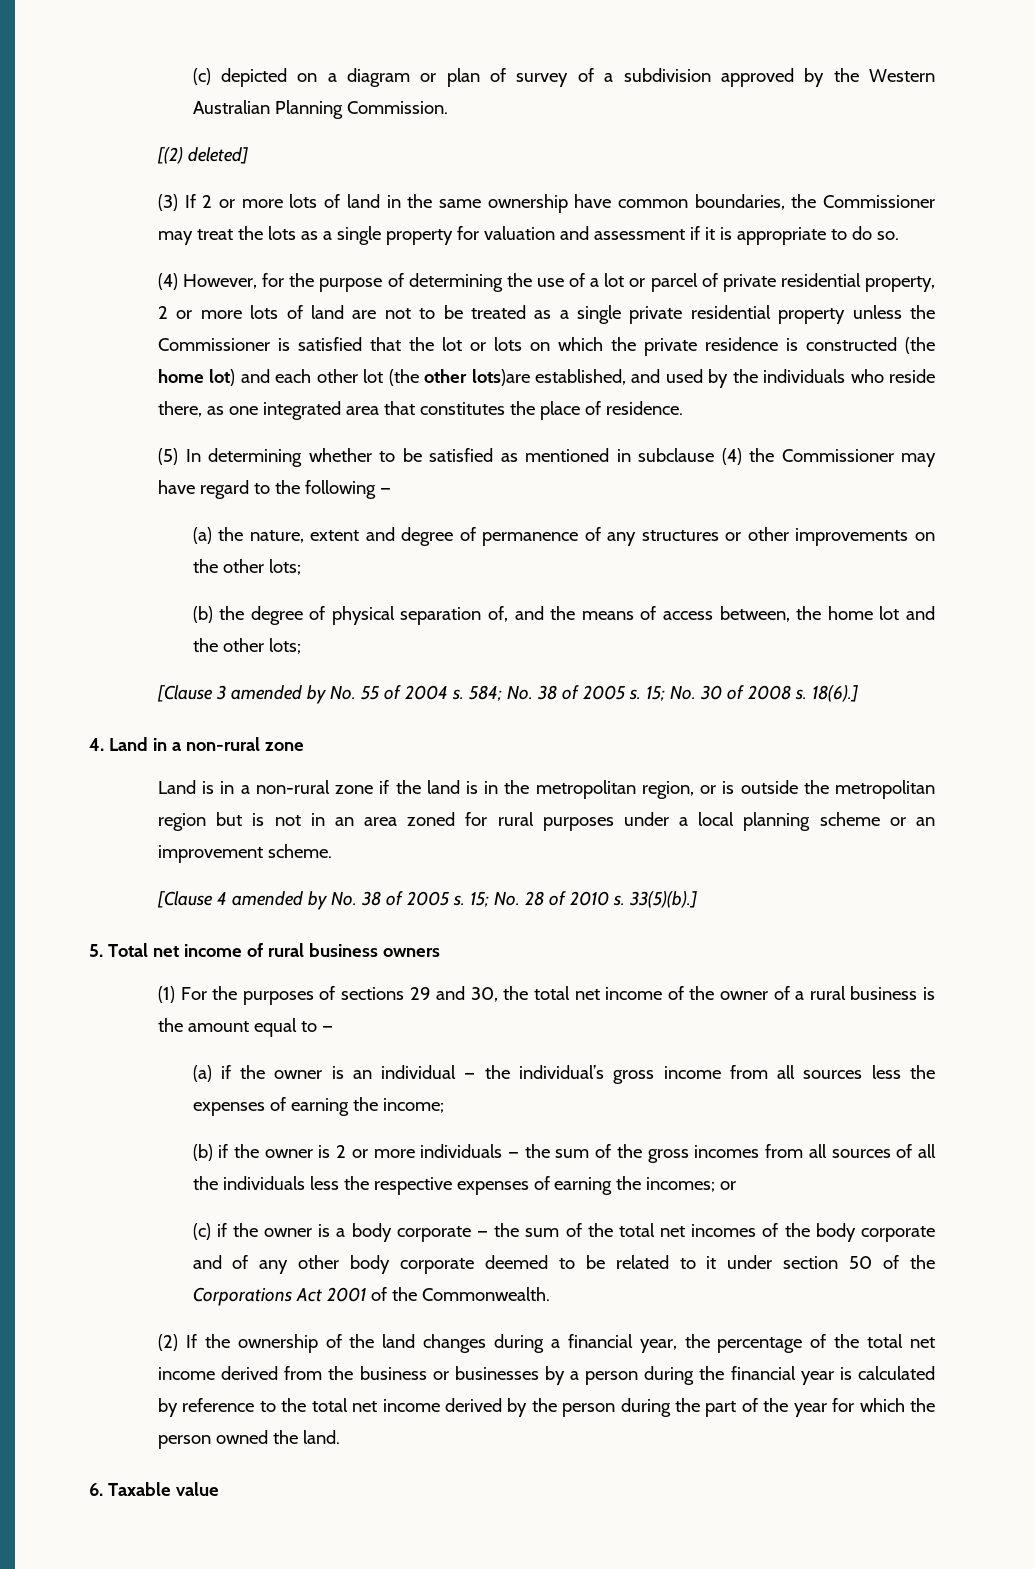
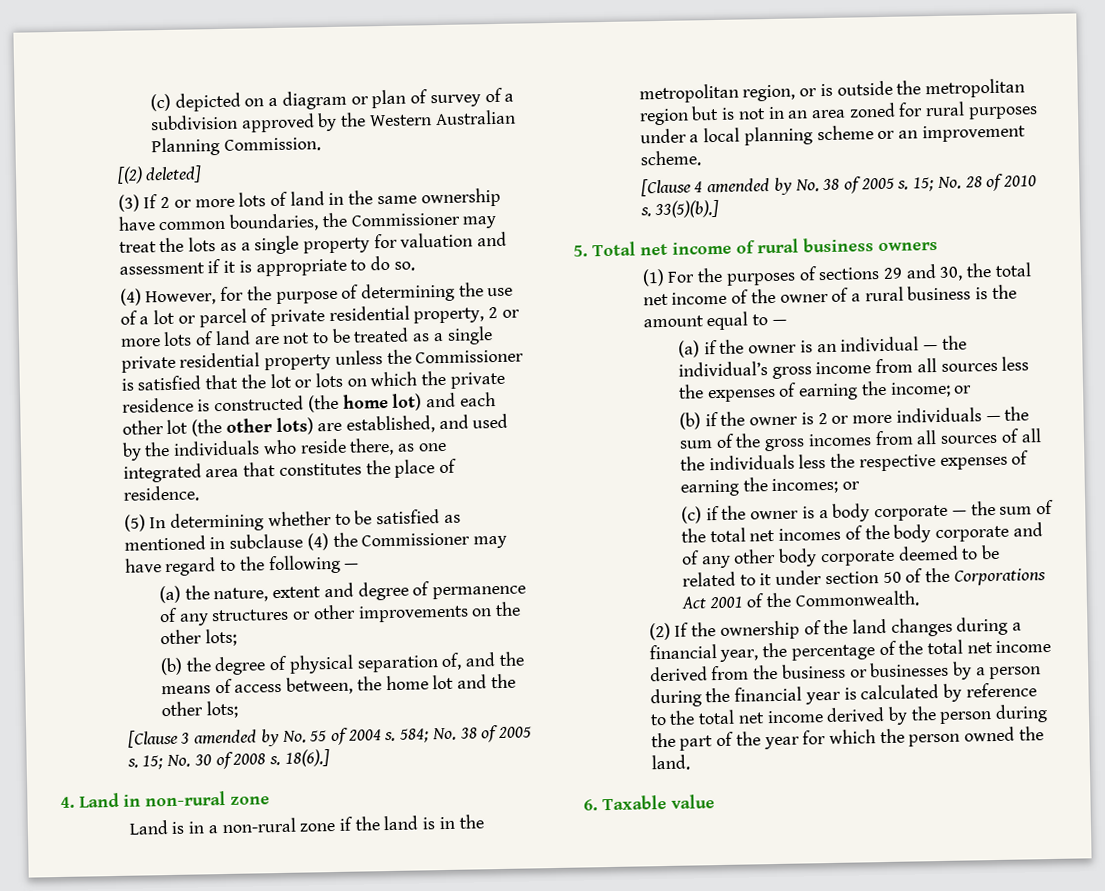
[471,369,530,386] lots)are -> [275,417,343,436] lots) are
[171,742,181,751] a -> (141, 800) none
(444, 1105) none -> [953,385,973,394] or

